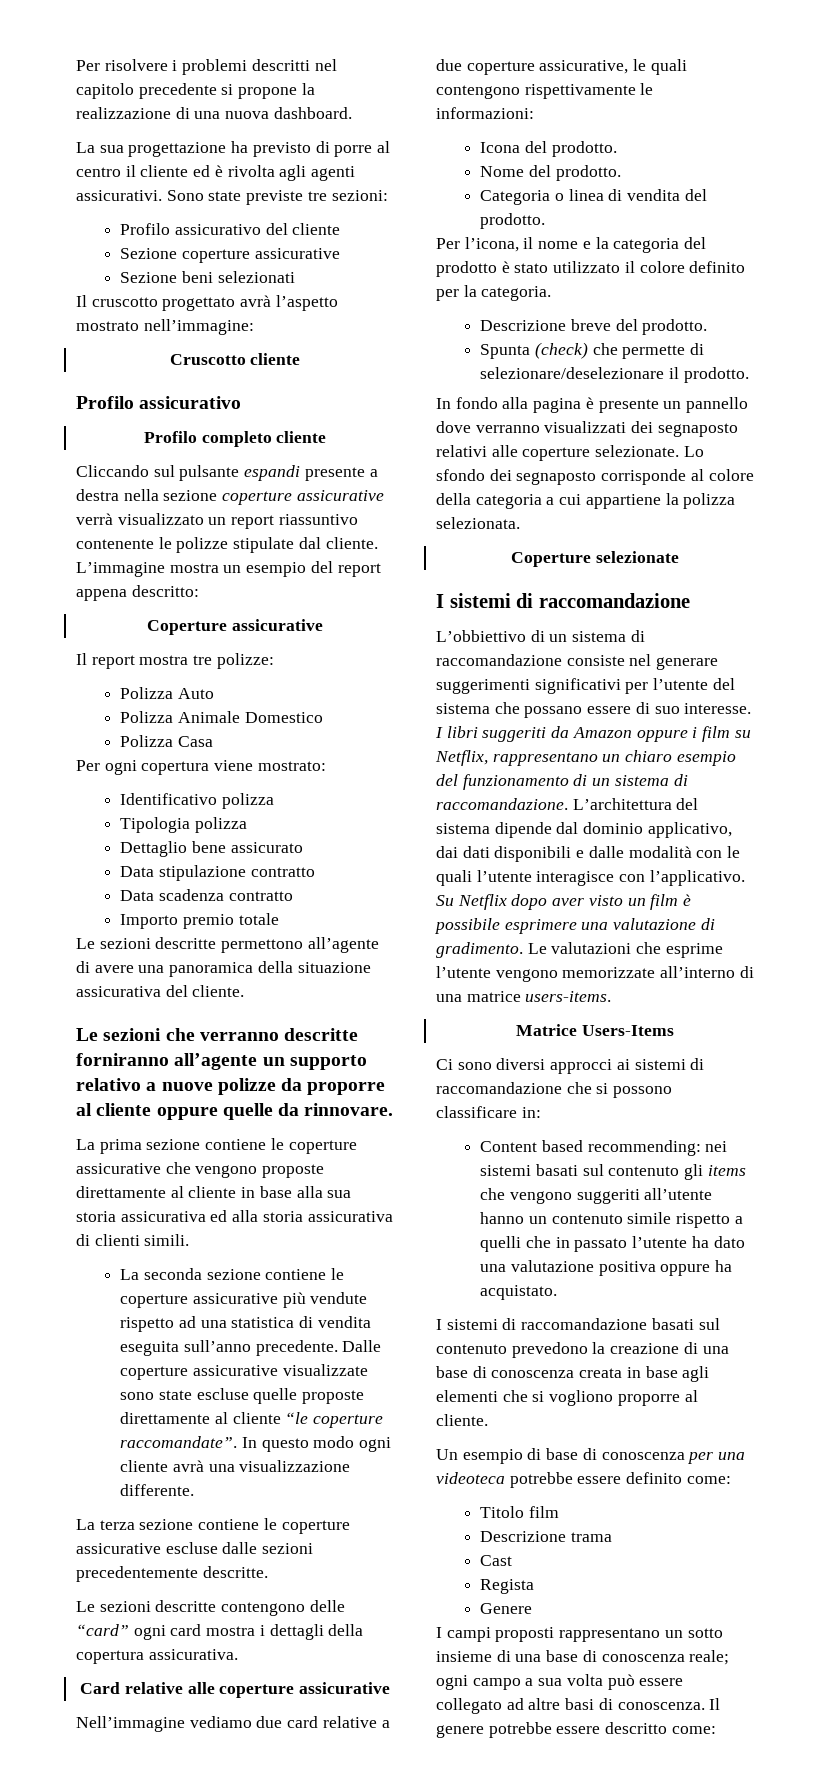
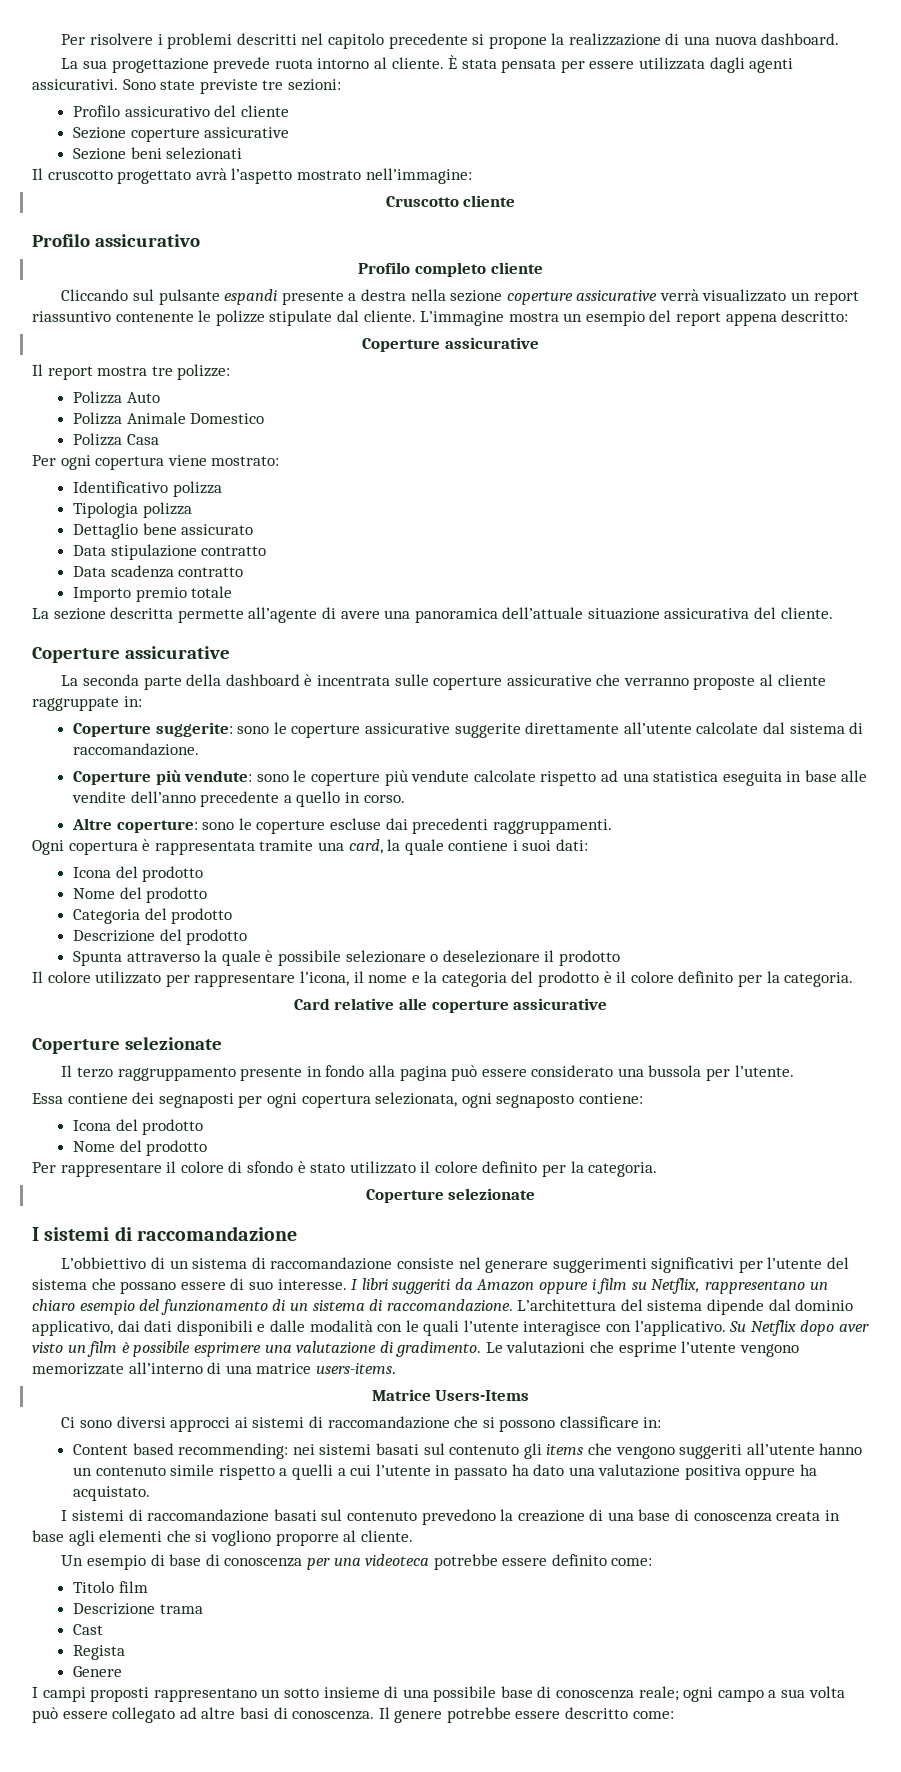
[231,141,391,157] [76,165,307,181] ha previsto di porre al centro il cliente ed è rivolta agli -> [213,55,745,73] prevede ruota intorno al cliente. È stata pensata per essere utilizzata dagli
[76,937,304,953] Le sezioni descritte permettono -> [32,607,244,623] La sezione descritta permette
[257,961,293,973] della -> [502,607,584,619] dell’attuale
[76,1028,359,1041] [76,1053,367,1070] [76,1078,386,1095] [76,1103,394,1120] [76,1138,357,1154] [76,1162,325,1178] [76,1186,352,1198] [76,1210,393,1222] [76,1234,190,1246] [120,1268,345,1280] [120,1293,279,1308] Le sezioni che verranno descritte forniranno all’agente un supporto relativo a nuove polizze da proporre al cliente oppure quelle da rinnovare. // La prima sezione contiene le coperture assicurative che vengono proposte direttamente al cliente in base alla sua storia assicurativa ed alla storia assicurativa di clienti simili. // La seconda sezione contiene le coperture assicurative -> [32,646,230,663] [61,674,826,690] [32,696,142,711] [73,722,864,738] [73,743,200,756] [73,770,380,786] Coperture assicurative // La seconda parte della dashboard è incentrata sulle coperture assicurative che verranno proposte al cliente raggruppate in: // Coperture suggerite: sono le coperture assicurative suggerite direttamente all’utente calcolate dal sistema di raccomandazione. // Coperture più vendute: sono le coperture
(368, 1298) none -> [473,770,536,782] calcolate
[299,1316,371,1328] [120,1340,382,1356] [120,1364,368,1380] [120,1388,365,1404] [120,1412,384,1428] [120,1436,392,1452] [120,1460,351,1472] [120,1484,195,1496] [76,1518,350,1534] [76,1542,314,1554] [76,1566,268,1582] [76,1600,345,1616] [76,1624,364,1640] [76,1649,238,1664] [80,1682,390,1698] [76,1716,390,1732] [436,59,687,75] [436,83,654,99] [436,107,534,119] [480,141,617,157] [480,165,621,181] di vendita eseguita sull’anno precedente. Dalle coperture assicurative visualizzate sono state escluse quelle proposte direttamente al cliente “le coperture raccomandate”. In questo modo ogni cliente avrà una visualizzazione differente. // La terza sezione contiene le coperture assicurative escluse dalle sezioni precedentemente descritte. // Le sezioni descritte contengono delle “card” ogni card mostra i dettagli della copertura assicurativa. // Card relative alle coperture assicurative // Nell’immagine vediamo due card relative a due coperture assicurative, le quali contengono rispettivamente le informazioni: // Icona del prodotto. // Nome del prodotto. -> [722,770,868,786] [72,791,405,807] [72,818,612,834] [32,839,589,855] [73,866,204,882] [73,887,208,903] eseguita in base alle vendite dell’anno precedente a quello in corso. // Altre coperture: sono le coperture escluse dai precedenti raggruppamenti. // Ogni copertura è rappresentata tramite una card, la quale contiene i suoi dati: // Icona del prodotto // Nome del prodotto
[555,189,707,201] [480,213,546,229] [436,238,460,249] o linea di vendita del prodotto. // Per -> [144,908,233,924] [73,929,248,945] [73,950,620,966] [32,971,296,987] del prodotto // Descrizione del prodotto // Spunta attraverso la quale è possibile selezionare o deselezionare il prodotto // Il colore utilizzato per rappresentare
(510, 267) none -> [616,971,854,987] [293,998,608,1013] [32,1037,222,1054] [61,1065,794,1081] [32,1092,643,1108] [73,1119,204,1135] [73,1140,208,1156] [32,1161,306,1177] il colore definito per la categoria. // Card relative alle coperture assicurative // Coperture selezionate // Il terzo raggruppamento presente in fondo alla pagina può essere considerato una bussola per l’utente. // Essa contiene dei segnaposti per ogni copertura selezionata, ogni segnaposto contiene: // Icona del prodotto // Nome del prodotto // Per rappresentare il colore di sfondo è
[480,319,708,335] [480,342,705,359] [480,367,749,383] [436,397,749,413] [436,421,738,437] [436,445,704,461] [436,469,754,485] [436,493,736,509] [436,517,520,529] // Descrizione breve del prodotto. // Spunta (check) che permette di selezionare/deselezionare il prodotto. // In fondo alla pagina è presente un pannello dove verranno visualizzati dei segnaposto relativi alle coperture selezionate. Lo sfondo dei segnaposto corrisponde al colore della categoria a cui appartiene la polizza selezionata. -> (658, 1169) none
[526,1236,552,1248] che -> [337,1464,431,1476] a cui l’utente
[632,1236,688,1248] l’utente -> (507, 1473) none
(542, 1658) none -> [433,1686,497,1702] possibile

